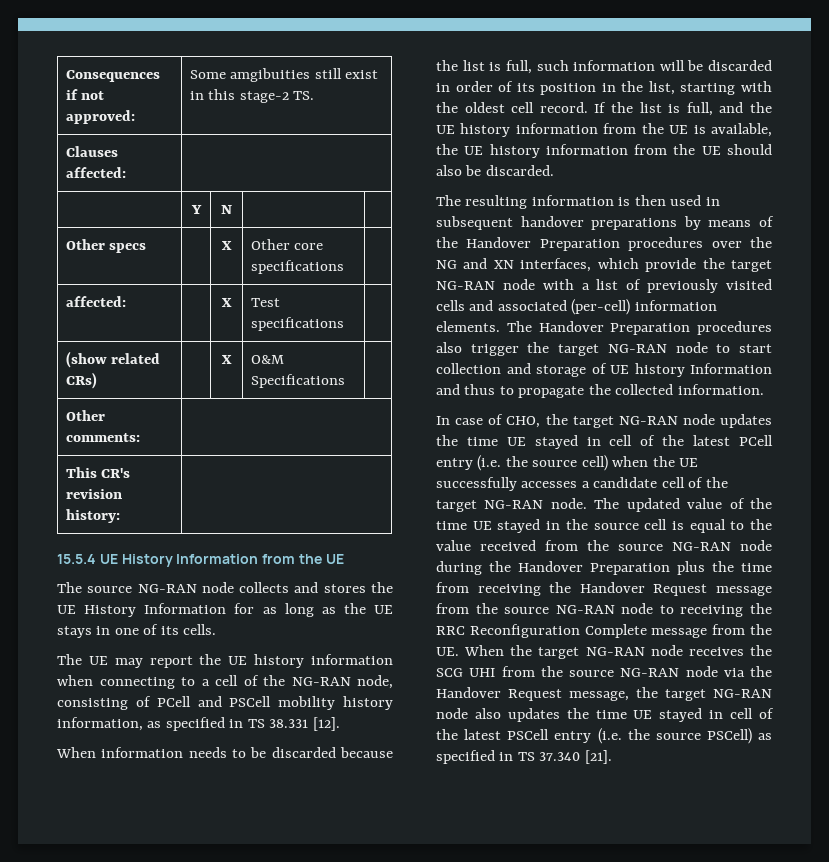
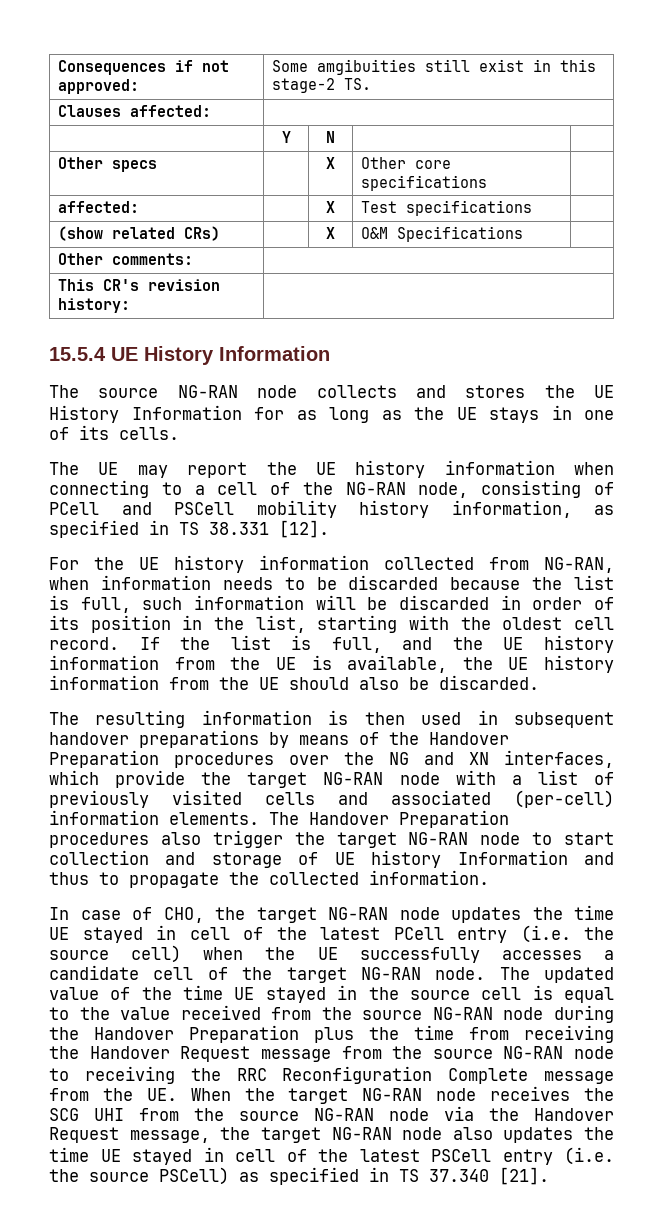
[262,554,344,564] from the UE -> (330, 353) none
[56,747,96,758] When -> [49,555,614,573] [49,577,89,590] For the UE history information collected from NG-RAN, when

